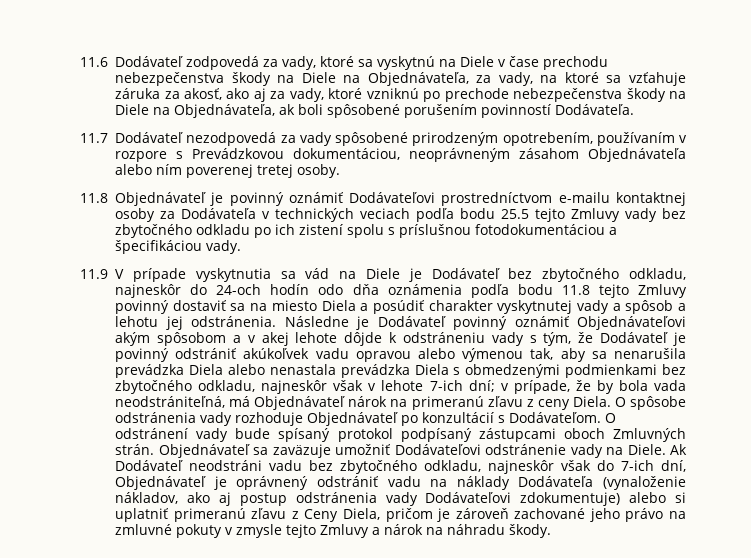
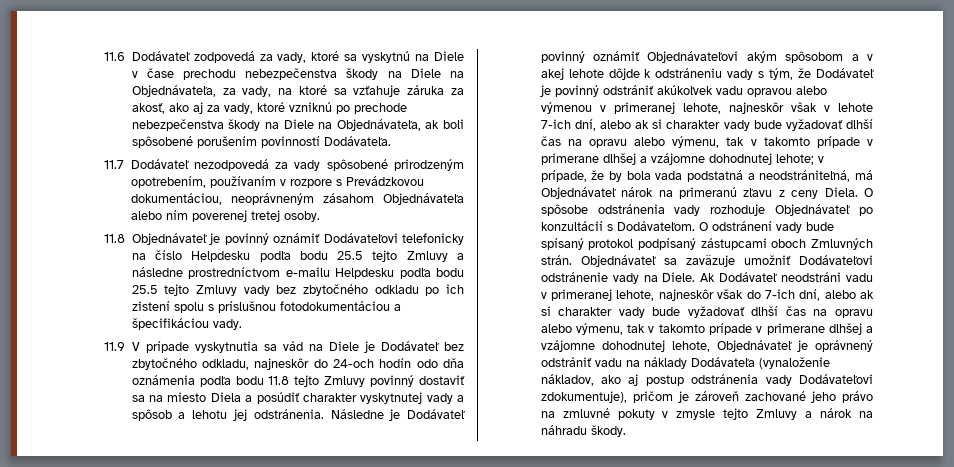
[441,192,686,206] [115,208,411,222] prostredníctvom e-mailu kontaktnej osoby za Dodávateľa v technických veciach -> [402,233,464,245] [131,250,465,262] [131,267,395,279] telefonicky na číslo Helpdesku podľa bodu 25.5 tejto Zmluvy a následne prostredníctvom e-mailu Helpdesku
[530,348,686,362] [115,364,686,378] [115,380,256,394] tak, aby sa nenarušila prevádzka Diela alebo nenastala prevádzka Diela s obmedzenými podmienkami bez zbytočného odkladu, -> [599,102,721,114] v primeranej lehote,
[468,380,495,392] dní; -> [574,119,873,131] [540,136,873,148] [540,153,814,165] dní, alebo ak si charakter vady bude vyžadovať dlhší čas na opravu alebo výmenu, tak v takomto prípade v primerane dlhšej a vzájomne dohodnutej lehote;
(687, 385) none -> [687,170,755,182] podstatná a
[309,460,482,474] bez zbytočného odkladu, -> [540,289,655,301] v primeranej lehote,
(686, 466) none -> [824,290,874,299] [540,306,873,318] [540,323,873,335] [540,340,710,352] alebo ak si charakter vady bude vyžadovať dlhší čas na opravu alebo výmenu, tak v takomto prípade v primerane dlhšej a vzájomne dohodnutej lehote,
[520,492,686,506] [115,508,380,522] zdokumentuje) alebo si uplatniť primeranú zľavu z Ceny Diela, -> [540,391,627,403] zdokumentuje),

